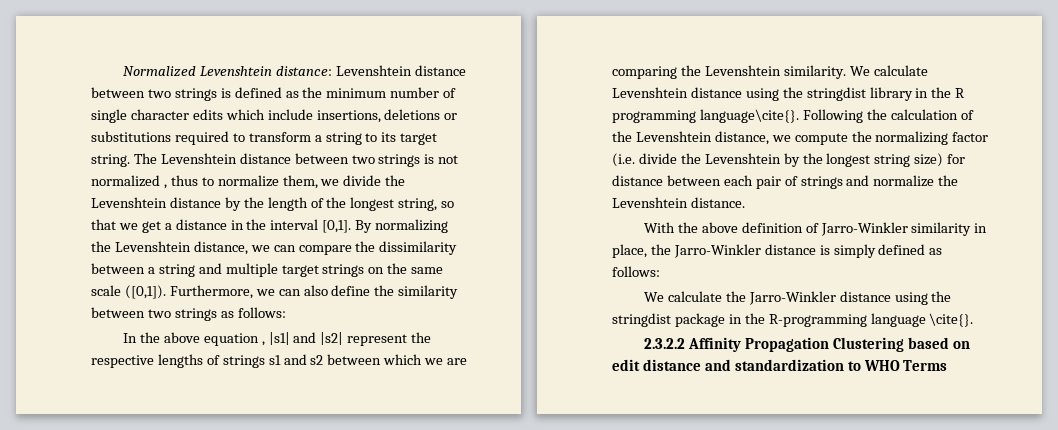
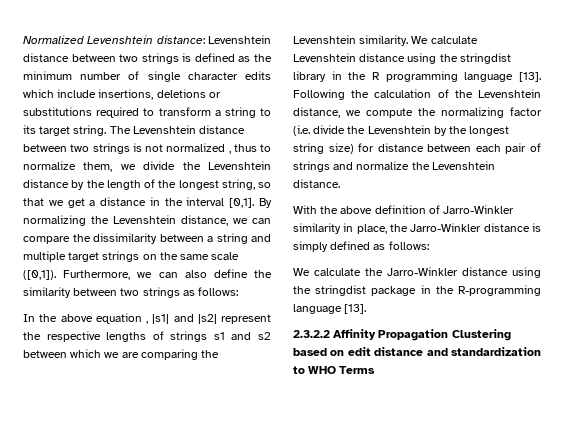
[699,109,799,123] language\cite{}. -> [464,72,541,82] language [13].
[929,313,974,327] \cite{}. -> [344,304,367,314] [13].

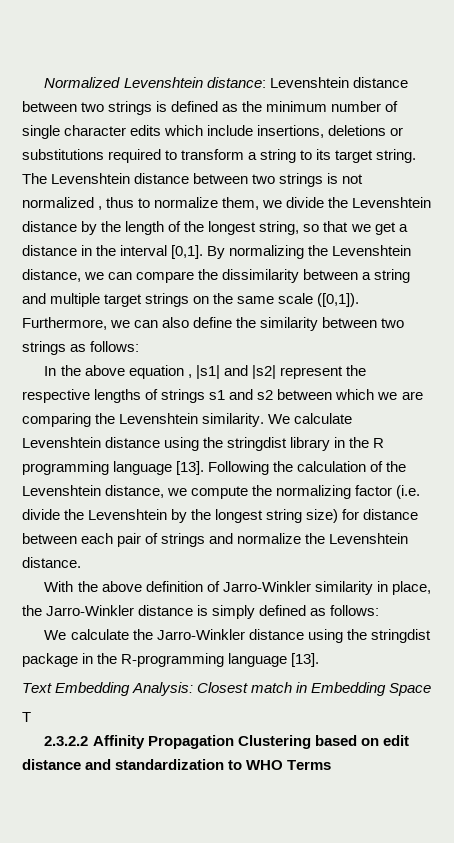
(367, 309) none -> [22,682,432,696] [22,712,31,722] // Text Embedding Analysis: Closest match in Embedding Space // T

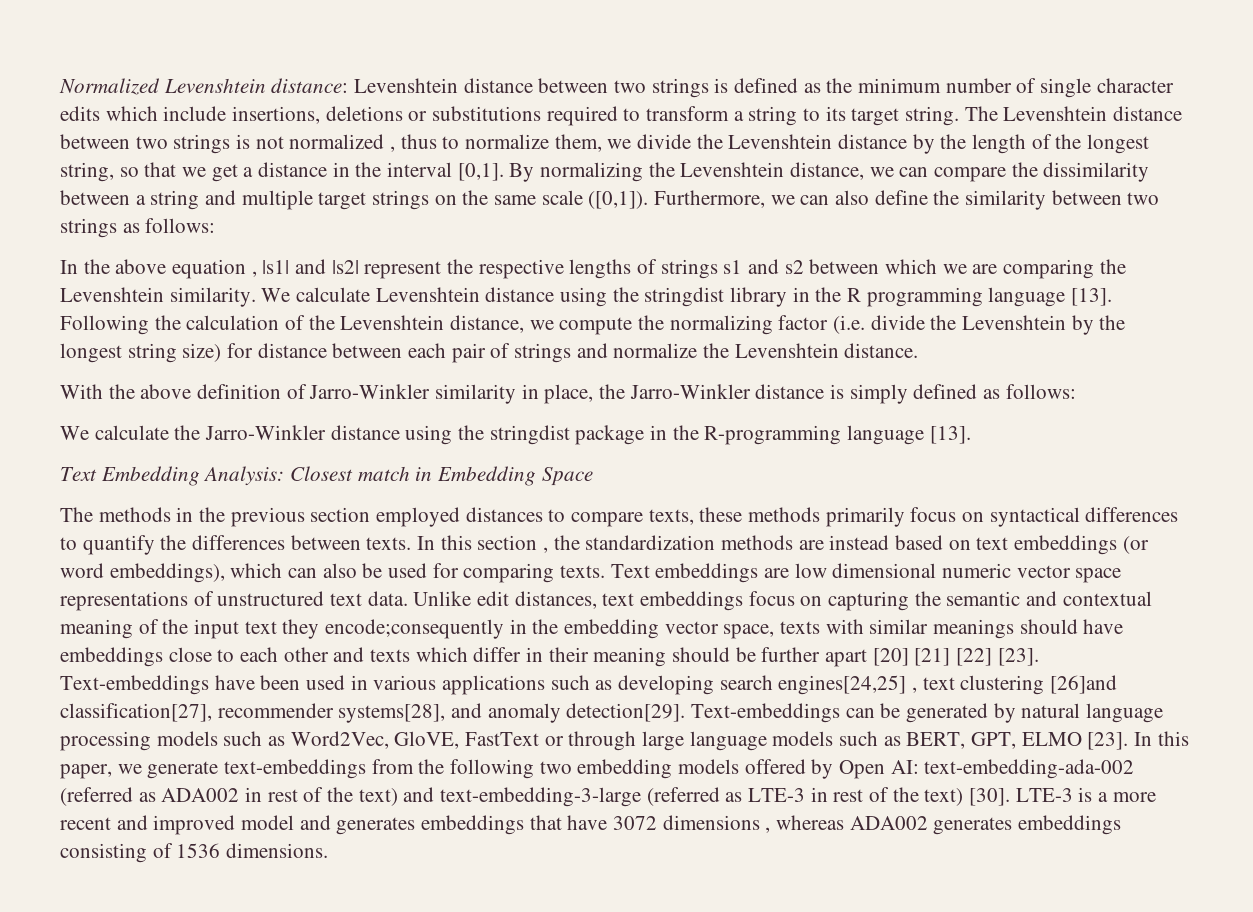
[22,712,31,722] [44,735,409,749] [22,759,332,770] T // 2.3.2.2 Affinity Propagation Clustering based on edit distance and standardization to WHO Terms -> [60,507,1179,527] [60,535,1149,555] [60,563,1122,583] [60,591,1152,611] [60,619,1124,639] [60,647,1039,667] [60,675,1118,695] [60,703,1164,723] [60,731,1189,751] [60,759,1135,779] [60,787,1156,807] [60,815,1122,835] [60,843,329,863] The methods in the previous section employed distances to compare texts, these methods primarily focus on syntactical differences to quantify the differences between texts. In this section , the standardization methods are instead based on text embeddings (or word embeddings), which can also be used for comparing texts. Text embeddings are low dimensional numeric vector space representations of unstructured text data. Unlike edit distances, text embeddings focus on capturing the semantic and contextual meaning of the input text they encode;consequently in the embedding vector space, texts with similar meanings should have embeddings close to each other and texts which differ in their meaning should be further apart [20] [21] [22] [23]. Text-embeddings have been used in various applications such as developing search engines[24,25] , text clustering [26]and classification[27], recommender systems[28], and anomaly detection[29]. Text-embeddings can be generated by natural language processing models such as Word2Vec, GloVE, FastText or through large language models such as BERT, GPT, ELMO [23]. In this paper, we generate text-embeddings from the following two embedding models offered by Open AI: text-embedding-ada-002 (referred as ADA002 in rest of the text) and text-embedding-3-large (referred as LTE-3 in rest of the text) [30]. LTE-3 is a more recent and improved model and generates embeddings that have 3072 dimensions , whereas ADA002 generates embeddings consisting of 1536 dimensions.

